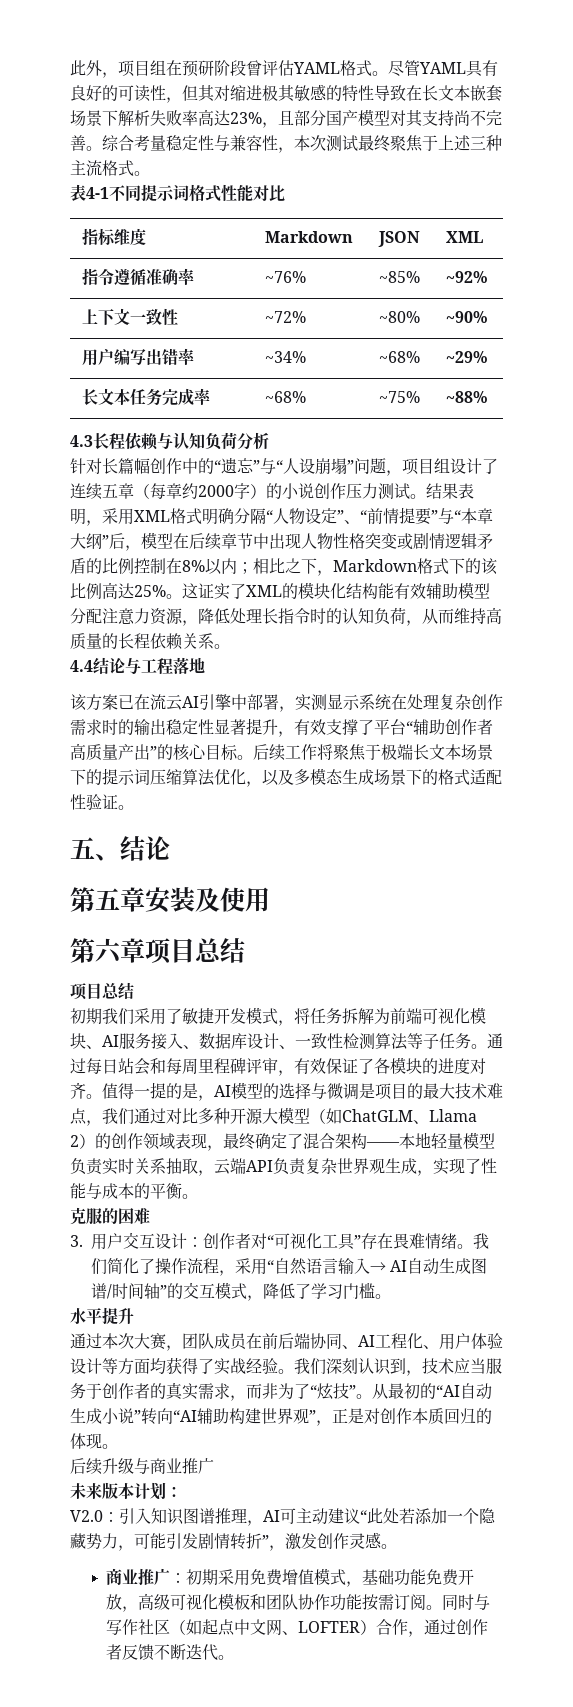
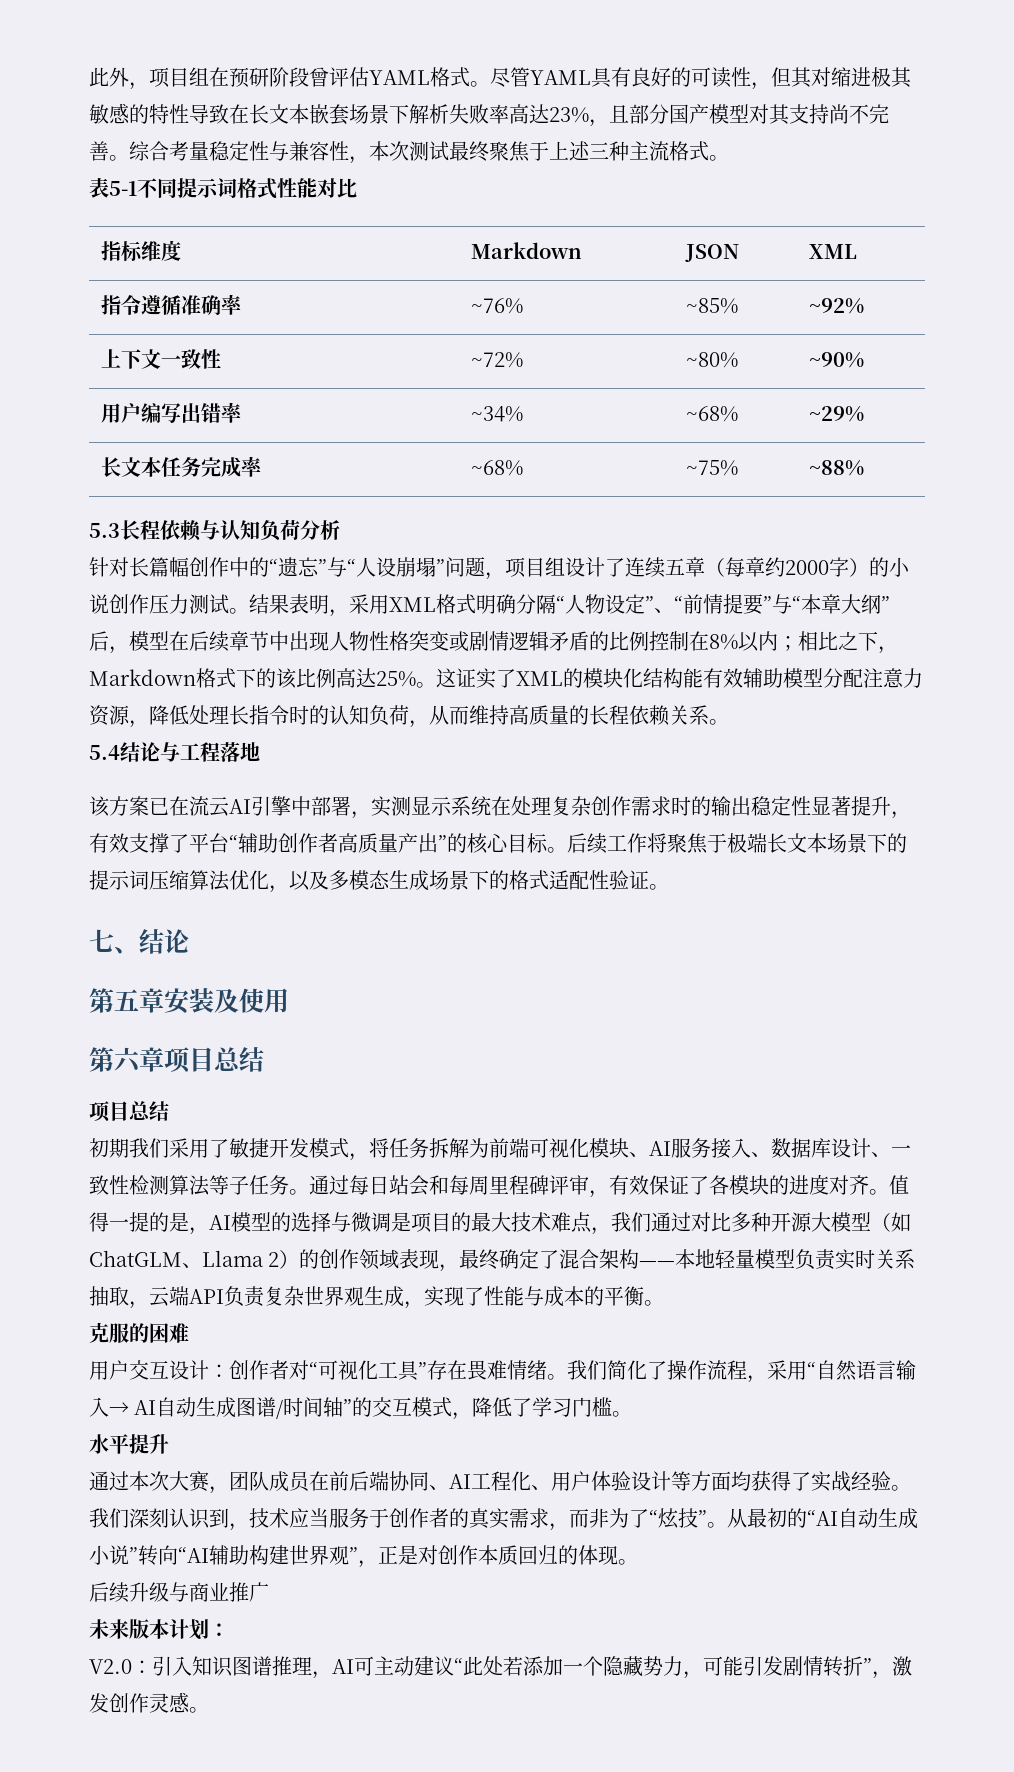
[86,187,109,199] 4-1 -> [109,181,137,196] 5-1
[70,435,93,447] 4.3 -> [89,523,120,538] 5.3
[70,660,93,672] 4.4 -> [89,745,120,760] 5.4
[70,837,95,859] 五 -> [89,929,114,952] 七
[70,1235,83,1247] 3. -> (189, 1333) none
[105,1568,474,1587] [105,1593,490,1612] [105,1619,488,1637] [105,1644,234,1661] // 商业推广：初期采用免费增值模式，基础功能免费开放，高级可视化模板和团队协作功能按需订阅。同时与写作社区（如起点中文网、LOFTER）合作，通过创作者反馈不断迭代。 -> (209, 1710) none

